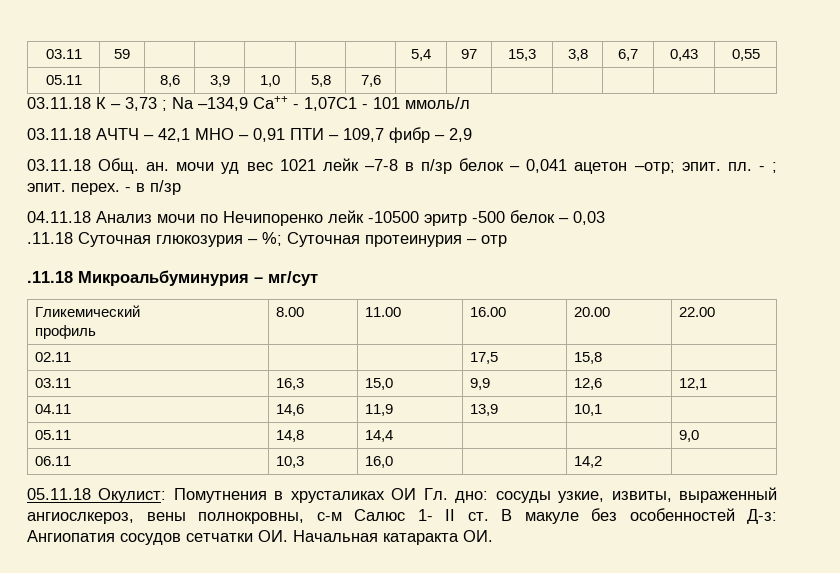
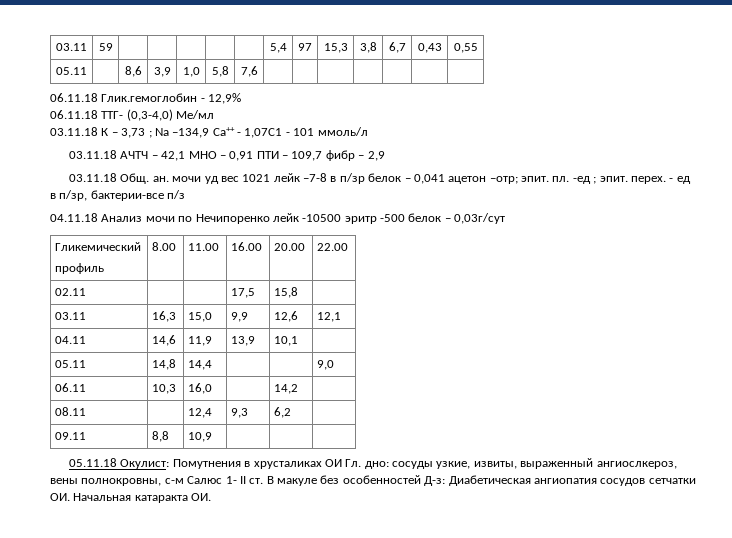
(381, 81) none -> [50,93,242,104] [50,109,215,121] // 06.11.18 Глик.гемоглобин - 12,9% // 06.11.18 ТТГ- (0,3-4,0) Ме/мл
[758,166,765,171] - -> [572,176,591,184] -ед
[136,180,181,195] в п/зр -> [676,176,691,184] [50,190,186,201] ед в п/зр, бактерии-все п/з
[573,211,605,225] [27,232,507,247] [27,270,318,286] 0,03 // .11.18 Суточная глюкозурия – %; Суточная протеинурия – отр // .11.18 Микроальбуминурия – мг/сут -> [454,213,506,224] 0,03г/сут
(602, 462) none -> [55,407,87,416] [188,408,213,418] [231,408,249,418] [274,407,292,418] [55,432,87,440] [152,431,170,442] [188,432,213,442] // 08.11 | | 12,4 | 9,3 | 6,2 | // 09.11 | 8,8 | 10,9 | | |
[27,530,115,542] Ангиопатия -> [448,475,597,486] Диабетическая ангиопатия

